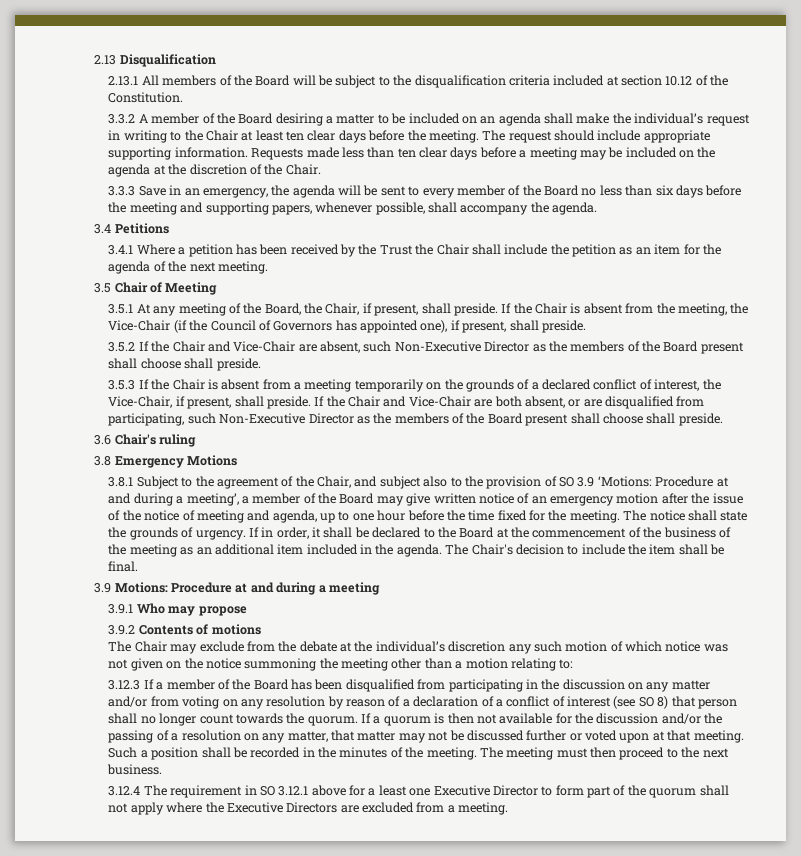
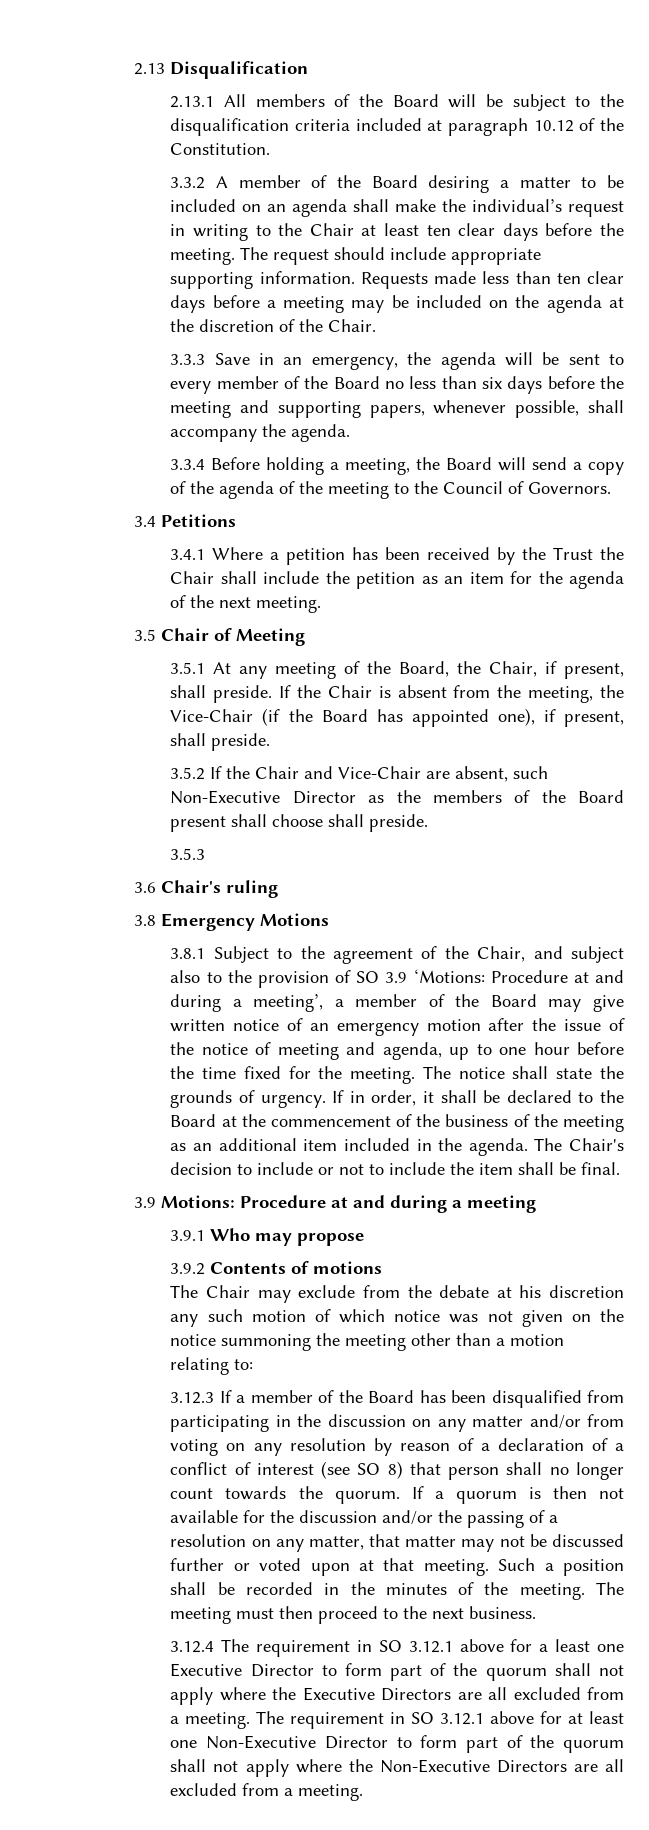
[621,75,663,86] section -> [448,118,529,136] paragraph
(598, 208) none -> [170,457,624,475] [170,481,612,499] // 3.3.4 Before holding a meeting, the Board will send a copy of the agenda of the meeting to the Council of Governors.
[210,320,333,331] Council of Governors -> [321,709,368,722] Board
[138,379,721,392] [108,396,705,409] [108,413,723,426] If the Chair is absent from a meeting temporarily on the grounds of a declared conflict of interest, the Vice-Chair, if present, shall preside. If the Chair and Vice-Chair are both absent, or are disqualified from participating, such Non-Executive Director as the members of the Board present shall choose shall preside. -> (206, 854) none
(625, 549) none -> [318,1162,446,1175] or not to include
[354,641,445,652] the individual’s -> [519,1285,542,1298] his
[362,802,509,815] excluded from a meeting. -> [488,1687,624,1700] [170,1711,624,1729] [170,1735,624,1753] [170,1759,624,1777] [170,1783,364,1801] all excluded from a meeting. The requirement in SO 3.12.1 above for at least one Non-Executive Director to form part of the quorum shall not apply where the Non-Executive Directors are all excluded from a meeting.

